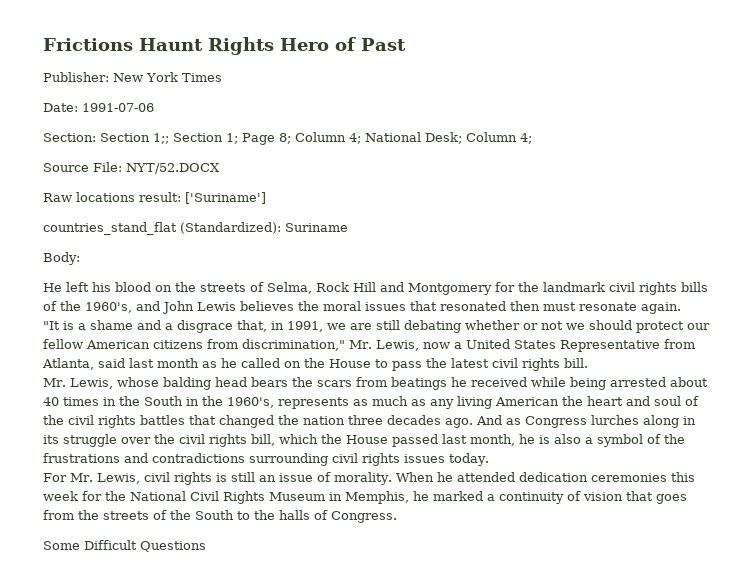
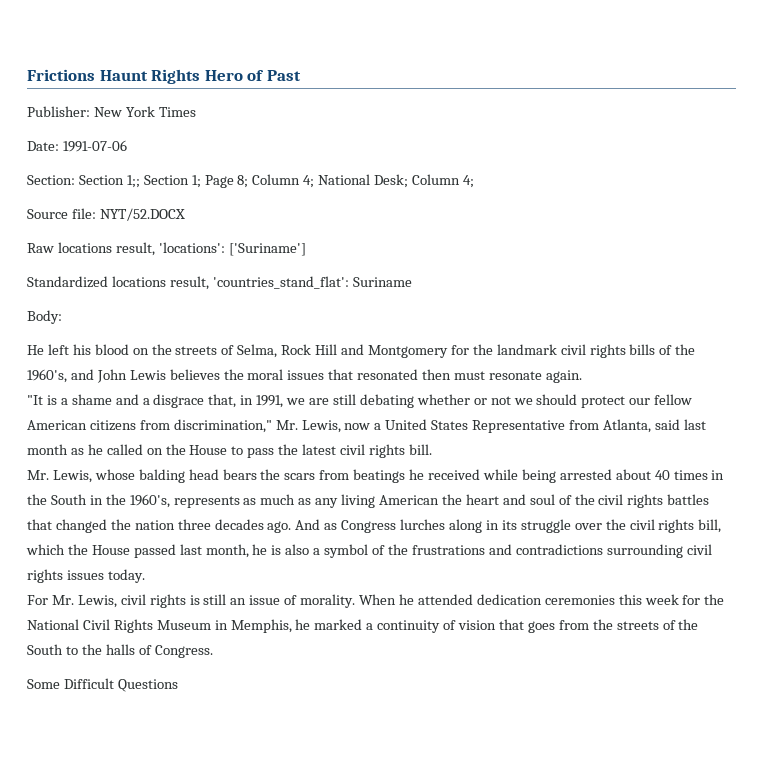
[93,162,122,172] File: -> [71,208,96,219] file:
[139,192,181,202] result: -> [115,242,225,256] result, 'locations':
[43,222,281,235] countries_stand_flat (Standardized): -> [27,276,349,290] Standardized locations result, 'countries_stand_flat':

